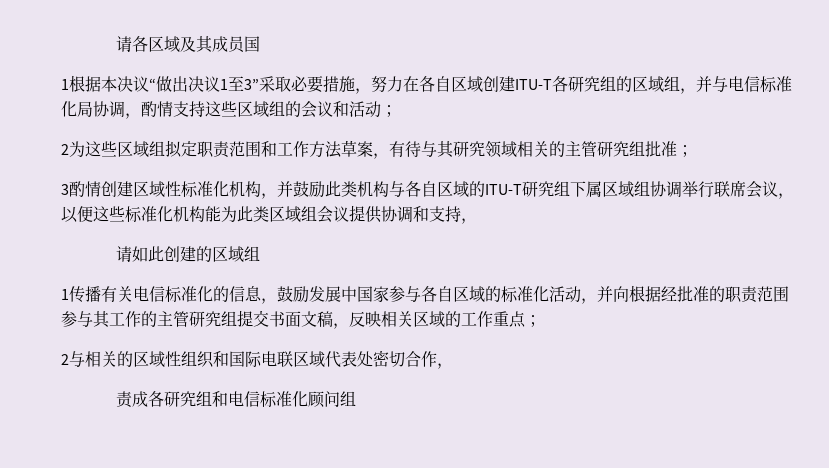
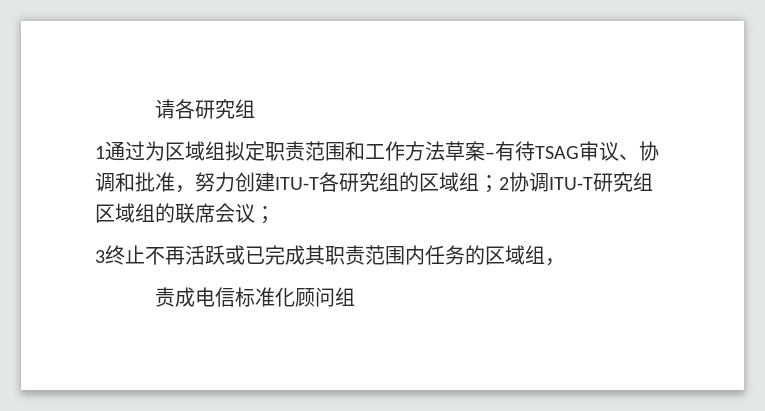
[148,36,261,53] [61,75,792,94] [61,101,397,119] [61,141,117,157] 区域及其成员国 // 1根据本决议“做出决议1至3”采取必要措施，努力在各自区域创建ITU-T各研究组的区域组，并与电信标准化局协调，酌情支持这些区域组的会议和活动； // 2为这些 -> [195,99,256,119] [95,141,165,161] 研究组 // 1通过为
[373,141,693,159] [61,180,794,199] [61,205,477,224] [116,246,261,262] [61,285,789,304] [61,310,541,329] [61,350,437,368] ，有待与其研究领域相关的主管研究组批准； // 3酌情创建区域性标准化机构，并鼓励此类机构与各自区域的ITU-T研究组下属区域组协调举行联席会议，以便这些标准化机构能为此类区域组会议提供协调和支持， // 请如此创建的区域组 // 1传播有关电信标准化的信息，鼓励发展中国家参与各自区域的标准化活动，并向根据经批准的职责范围参与其工作的主管研究组提交书面文稿，反映相关区域的工作重点； // 2与相关的区域性组织和国际电联区域代表处密切合作 -> [485,141,659,161] [95,172,653,193] [95,203,275,224] [95,245,545,265] –有待TSAG审议、协调和批准，努力创建ITU-T各研究组的区域组；2协调ITU-T研究组区域组的联席会议； // 3终止不再活跃或已完成其职责范围内任务的区域组
[148,391,229,407] 各研究组和 -> (196, 297) none

